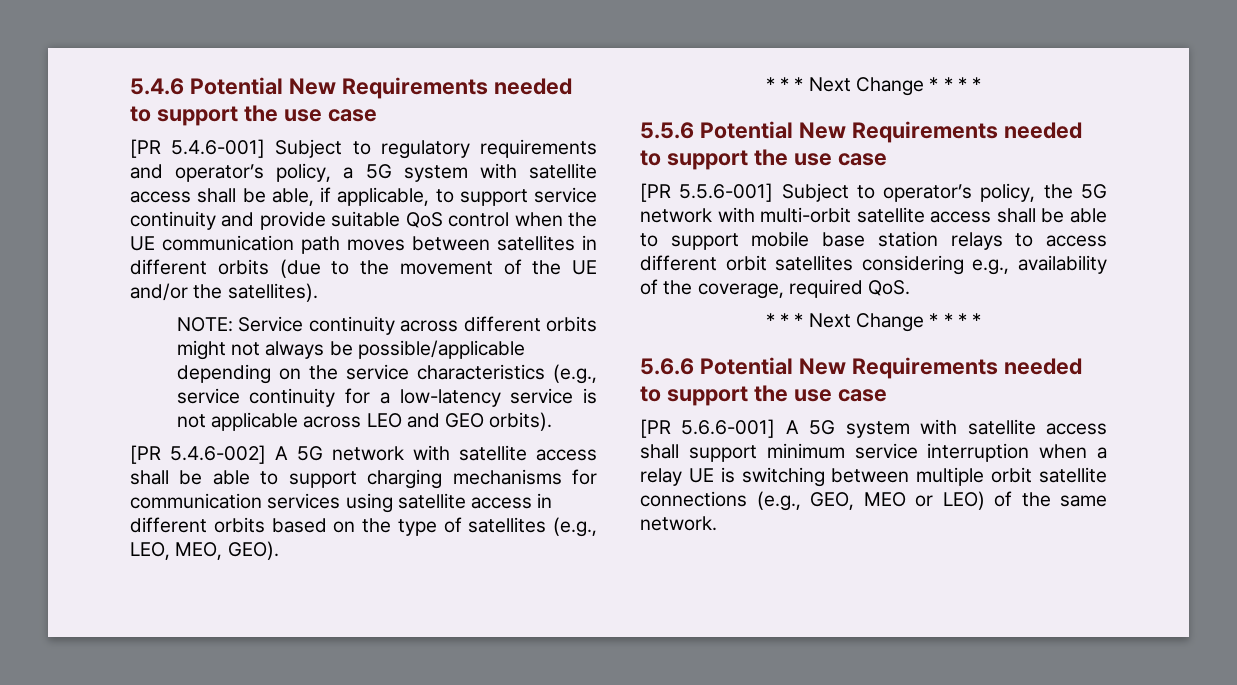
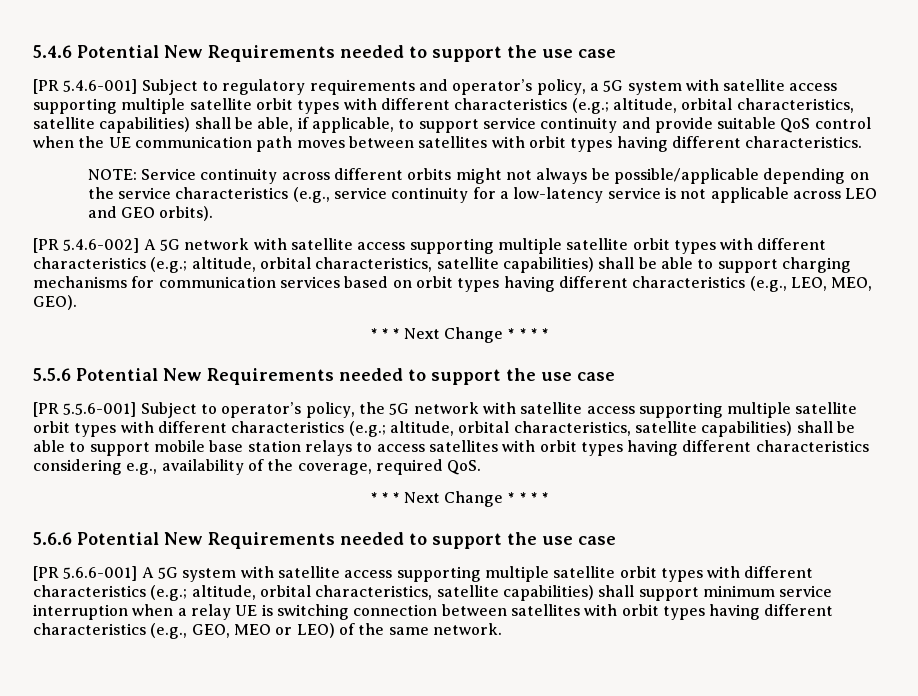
(191, 197) none -> [33,98,854,114] [33,117,191,133] supporting multiple satellite orbit types with different characteristics (e.g.; altitude, orbital characteristics, satellite capabilities)
[582,235,597,250] [130,259,597,278] [130,283,318,302] in different orbits (due to the movement of the UE and/or the satellites). -> [491,136,863,152] with orbit types having different characteristics.
(597, 455) none -> [409,238,827,254] [33,257,594,273] supporting multiple satellite orbit types with different characteristics (e.g.; altitude, orbital characteristics, satellite capabilities)
[345,493,553,513] [130,517,547,536] using satellite access in different orbits based on the type of satellites -> [344,276,746,292] based on orbit types having different characteristics
[760,207,992,223] multi-orbit satellite access -> [520,402,858,418] [33,421,793,437] satellite access supporting multiple satellite orbit types with different characteristics (e.g.; altitude, orbital characteristics, satellite capabilities)
[640,255,854,271] different orbit satellites -> [428,440,869,456] satellites with orbit types having different characteristics
(1107, 429) none -> [396,566,814,582] [33,585,594,601] supporting multiple satellite orbit types with different characteristics (e.g.; altitude, orbital characteristics, satellite capabilities)
[831,467,1107,486] [640,491,747,507] between multiple orbit satellite connections -> [353,604,834,620] [33,623,146,635] connection between satellites with orbit types having different characteristics

